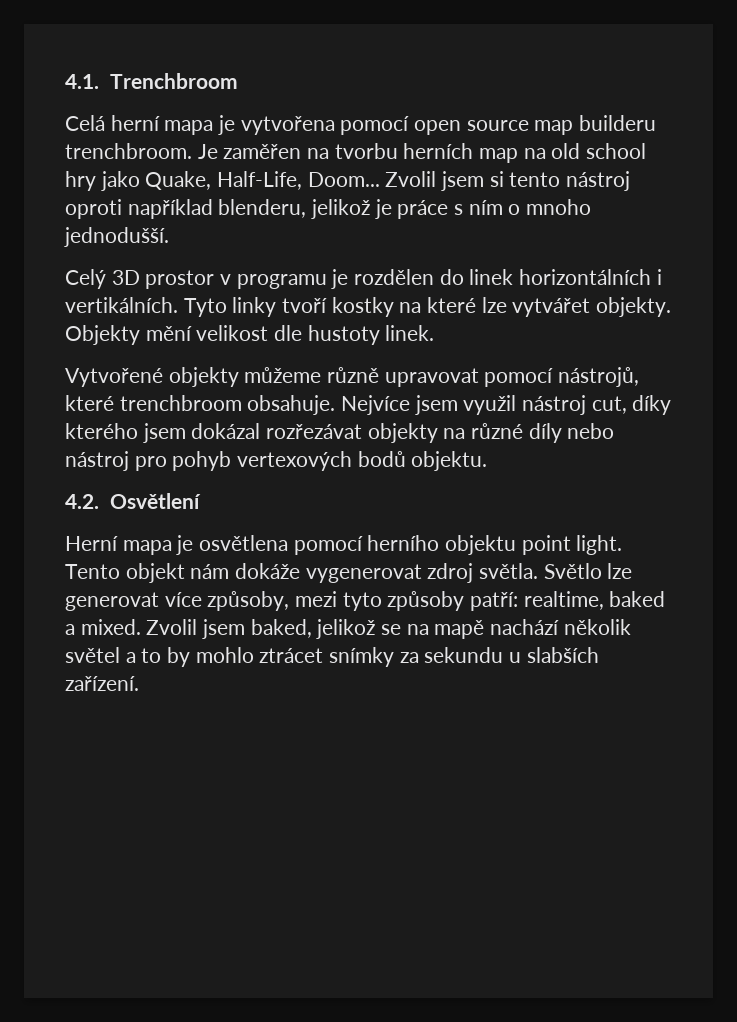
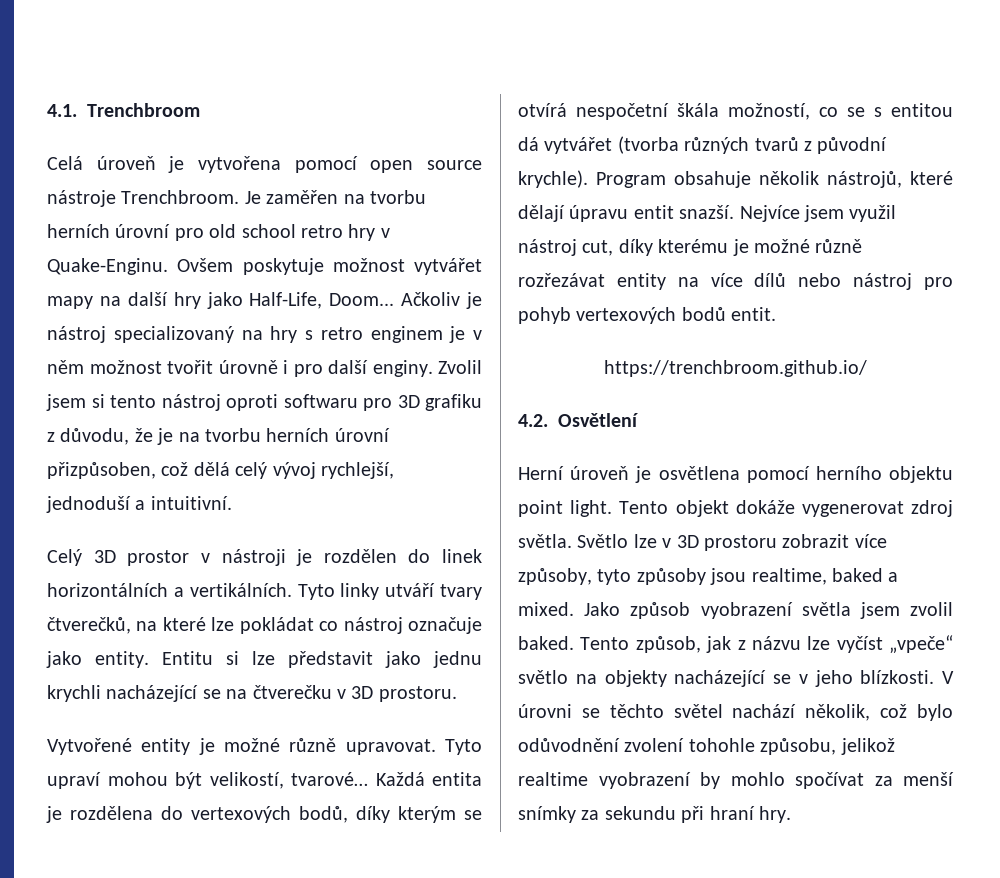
[110,115,214,135] herní mapa -> [96,156,156,170] úroveň
[534,115,657,135] [65,143,192,159] map builderu trenchbroom. -> [47,190,240,207] nástroje Trenchbroom.
[479,143,647,163] map na old school -> [115,224,390,241] [47,258,482,275] [47,292,168,309] úrovní pro old school retro hry v Quake-Enginu. Ovšem poskytuje možnost vytvářet mapy na další
[145,171,212,190] Quake, -> (243, 300) none
(380, 179) none -> [401,292,482,309] [47,326,482,343] [47,360,433,377] Ačkoliv je nástroj specializovaný na hry s retro enginem je v něm možnost tvořit úrovně i pro další enginy.
[127,199,592,219] [64,227,169,247] například blenderu, jelikož je práce s ním o mnoho jednodušší. -> [283,394,482,411] [47,428,390,445] [47,462,394,479] [46,496,232,513] softwaru pro 3D grafiku z důvodu, že je na tvorbu herních úrovní přizpůsoben, což dělá celý vývoj rychlejší, jednoduší a intuitivní.
[236,274,327,289] programu -> [221,549,286,566] nástroji
[656,269,662,285] i -> [173,587,184,597] a
[282,297,672,317] [65,325,435,345] [65,367,640,387] [65,395,336,415] tvoří kostky na které lze vytvářet objekty. Objekty mění velikost dle hustoty linek. // Vytvořené objekty můžeme různě upravovat pomocí nástrojů, které trenchbroom obsahuje. -> [385,583,482,600] [47,617,482,634] [46,651,482,668] [47,685,457,702] [47,738,482,755] [47,772,482,789] [46,806,482,823] [518,103,953,120] [518,136,888,154] [518,170,953,188] [518,205,735,222] utváří tvary čtverečků, na které lze pokládat co nástroj označuje jako entity. Entitu si lze představit jako jednu krychli nacházející se na čtverečku v 3D prostoru. // Vytvořené entity je možné různě upravovat. Tyto upraví mohou být velikostí, tvarové… Každá entita je rozdělena do vertexových bodů, díky kterým se otvírá nespočetní škála možností, co se s entitou dá vytvářet (tvorba různých tvarů z původní krychle). Program obsahuje několik nástrojů, které dělají úpravu entit snazší.
[65,423,562,443] kterého jsem dokázal rozřezávat objekty na různé díly -> [658,239,863,256] [518,273,787,290] kterému je možné různě rozřezávat entity na více dílů
[411,451,488,471] objektu. -> [731,307,777,321] [604,360,867,377] entit. // https://trenchbroom.github.io/
[122,540,172,555] mapa -> [570,466,630,480] úroveň
[190,564,230,579] nám -> (729, 508) none
[65,592,159,611] generovat -> [662,534,850,551] v 3D prostoru zobrazit
[295,591,338,607] mezi -> (592, 576) none
[470,592,519,611] patří: -> [710,568,747,585] jsou
[146,619,631,639] [65,647,599,667] [65,676,139,691] Zvolil jsem baked, jelikož se na mapě nachází několik světel a to by mohlo ztrácet snímky za sekundu u slabších zařízení. -> [584,602,953,619] [518,635,953,654] [518,670,954,687] [518,704,953,721] [518,738,895,755] [518,772,954,789] [518,806,791,823] Jako způsob vyobrazení světla jsem zvolil baked. Tento způsob, jak z názvu lze vyčíst „vpeče“ světlo na objekty nacházející se v jeho blízkosti. V úrovni se těchto světel nachází několik, což bylo odůvodnění zvolení tohohle způsobu, jelikož realtime vyobrazení by mohlo spočívat za menší snímky za sekundu při hraní hry.

